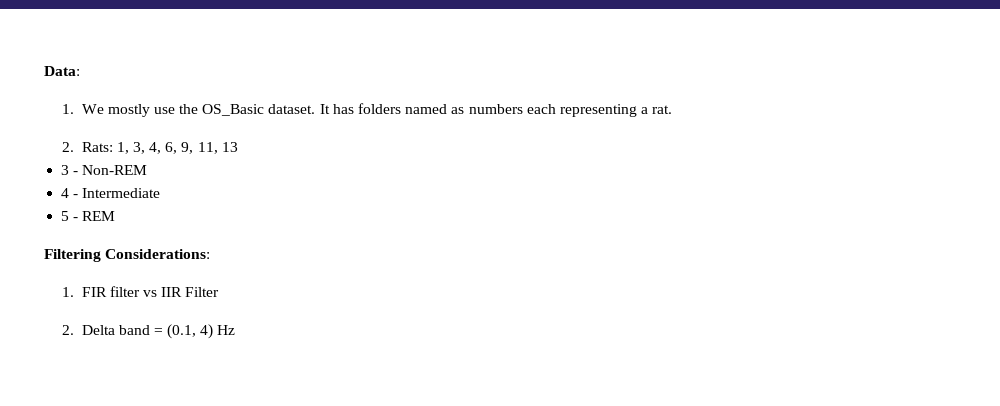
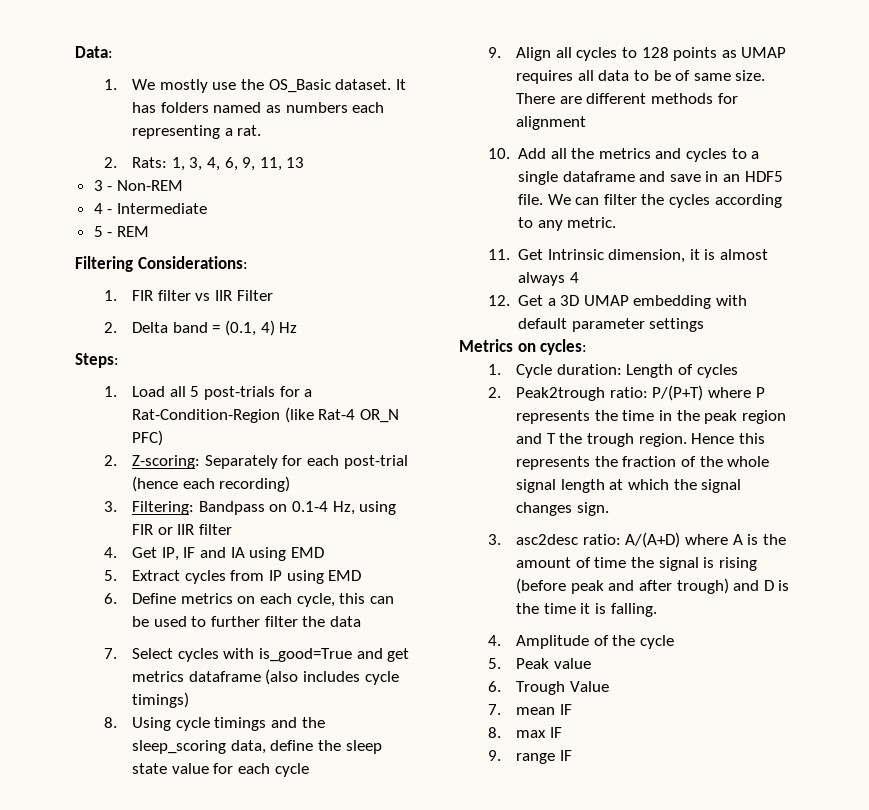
(236, 330) none -> [75,353,119,368] [103,386,313,400] [132,407,399,423] [132,430,164,446] [103,455,408,469] [132,476,291,492] [103,501,397,515] [132,524,232,535] [103,547,324,561] [103,570,362,584] [103,593,394,607] [132,616,361,627] [103,648,410,662] [132,669,399,685] [132,692,190,708] [103,717,325,731] [132,740,382,754] [132,763,309,777] [487,47,787,61] [516,70,766,84] [516,93,738,104] [516,116,587,130] [487,148,760,162] [518,171,783,185] [518,194,782,208] [518,217,617,231] [487,249,769,263] [518,272,579,286] [487,295,748,309] [518,318,705,332] [459,339,588,355] [487,364,738,378] [487,385,765,401] [516,410,786,424] [516,433,765,447] [516,456,770,470] [516,479,742,493] [516,502,609,516] [487,532,786,548] [516,557,757,571] [516,578,790,594] [516,603,657,617] [487,635,674,649] [487,658,591,669] [487,681,609,695] [487,704,572,715] [487,727,562,738] [487,750,572,764] // Steps: // 1. Load all 5 post-trials for a Rat-Condition-Region (like Rat-4 OR_N PFC) // 2. Z-scoring: Separately for each post-trial (hence each recording) // 3. Filtering: Bandpass on 0.1-4 Hz, using FIR or IIR filter // 4. Get IP, IF and IA using EMD // 5. Extract cycles from IP using EMD // 6. Define metrics on each cycle, this can be used to further filter the data // 7. Select cycles with is_good=True and get metrics dataframe (also includes cycle timings) // 8. Using cycle timings and the sleep_scoring data, define the sleep state value for each cycle // 9. Align all cycles to 128 points as UMAP requires all data to be of same size. There are different methods for alignment // 10. Add all the metrics and cycles to a single dataframe and save in an HDF5 file. We can filter the cycles according to any metric. // 11. Get Intrinsic dimension, it is almost always 4 // 12. Get a 3D UMAP embedding with default parameter settings // Metrics on cycles: // 1. Cycle duration: Length of cycles // 2. Peak2trough ratio: P/(P+T) where P represents the time in the peak region and T the trough region. Hence this represents the fraction of the whole signal length at which the signal changes sign. // 3. asc2desc ratio: A/(A+D) where A is the amount of time the signal is rising (before peak and after trough) and D is the time it is falling. // 4. Amplitude of the cycle // 5. Peak value // 6. Trough Value // 7. mean IF // 8. max IF // 9. range IF

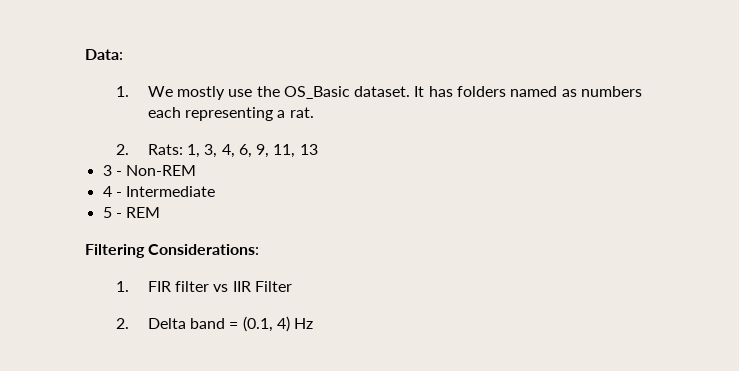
[75,353,119,368] [103,386,313,400] [132,407,399,423] [132,430,164,446] [103,455,408,469] [132,476,291,492] [103,501,397,515] [132,524,232,535] [103,547,324,561] [103,570,362,584] [103,593,394,607] [132,616,361,627] [103,648,410,662] [132,669,399,685] [132,692,190,708] [103,717,325,731] [132,740,382,754] [132,763,309,777] [487,47,787,61] [516,70,766,84] [516,93,738,104] [516,116,587,130] [487,148,760,162] [518,171,783,185] [518,194,782,208] [518,217,617,231] [487,249,769,263] [518,272,579,286] [487,295,748,309] [518,318,705,332] [459,339,588,355] [487,364,738,378] [487,385,765,401] [516,410,786,424] [516,433,765,447] [516,456,770,470] [516,479,742,493] [516,502,609,516] [487,532,786,548] [516,557,757,571] [516,578,790,594] [516,603,657,617] [487,635,674,649] [487,658,591,669] [487,681,609,695] [487,704,572,715] [487,727,562,738] [487,750,572,764] // Steps: // 1. Load all 5 post-trials for a Rat-Condition-Region (like Rat-4 OR_N PFC) // 2. Z-scoring: Separately for each post-trial (hence each recording) // 3. Filtering: Bandpass on 0.1-4 Hz, using FIR or IIR filter // 4. Get IP, IF and IA using EMD // 5. Extract cycles from IP using EMD // 6. Define metrics on each cycle, this can be used to further filter the data // 7. Select cycles with is_good=True and get metrics dataframe (also includes cycle timings) // 8. Using cycle timings and the sleep_scoring data, define the sleep state value for each cycle // 9. Align all cycles to 128 points as UMAP requires all data to be of same size. There are different methods for alignment // 10. Add all the metrics and cycles to a single dataframe and save in an HDF5 file. We can filter the cycles according to any metric. // 11. Get Intrinsic dimension, it is almost always 4 // 12. Get a 3D UMAP embedding with default parameter settings // Metrics on cycles: // 1. Cycle duration: Length of cycles // 2. Peak2trough ratio: P/(P+T) where P represents the time in the peak region and T the trough region. Hence this represents the fraction of the whole signal length at which the signal changes sign. // 3. asc2desc ratio: A/(A+D) where A is the amount of time the signal is rising (before peak and after trough) and D is the time it is falling. // 4. Amplitude of the cycle // 5. Peak value // 6. Trough Value // 7. mean IF // 8. max IF // 9. range IF -> (314, 323) none

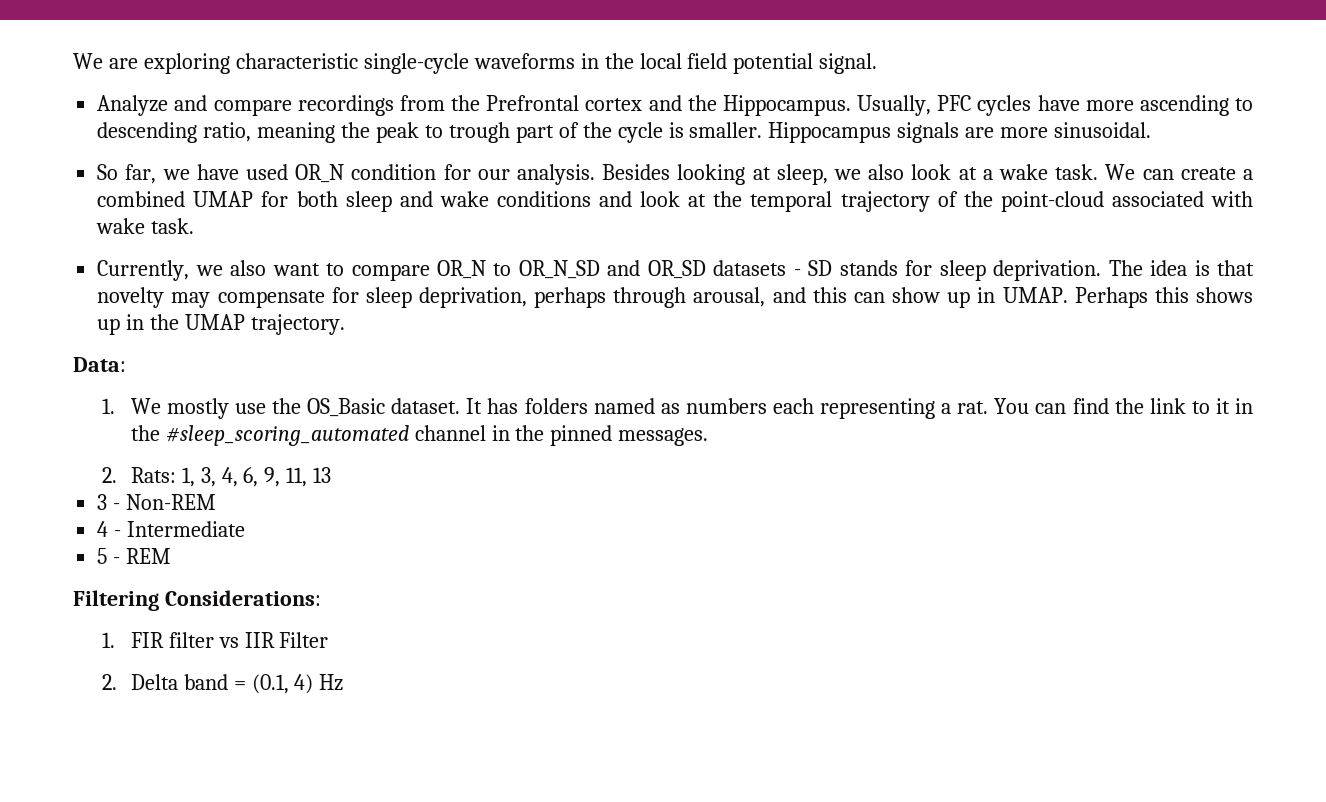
(85, 54) none -> [73,53,878,74] [97,95,1253,116] [97,122,1152,143] [97,164,1254,185] [97,191,1253,212] [96,218,195,234] [97,260,1255,281] [97,287,1253,308] [97,314,345,335] We are exploring characteristic single-cycle waveforms in the local field potential signal. // Analyze and compare recordings from the Prefrontal cortex and the Hippocampus. Usually, PFC cycles have more ascending to descending ratio, meaning the peak to trough part of the cycle is smaller. Hippocampus signals are more sinusoidal. // So far, we have used OR_N condition for our analysis. Besides looking at sleep, we also look at a wake task. We can create a combined UMAP for both sleep and wake conditions and look at the temporal trajectory of the point-cloud associated with wake task. // Currently, we also want to compare OR_N to OR_N_SD and OR_SD datasets - SD stands for sleep deprivation. The idea is that novelty may compensate for sleep deprivation, perhaps through arousal, and this can show up in UMAP. Perhaps this shows up in the UMAP trajectory. //
(314, 112) none -> [994,398,1254,414] [130,425,709,446] You can find the link to it in the #sleep_scoring_automated channel in the pinned messages.

